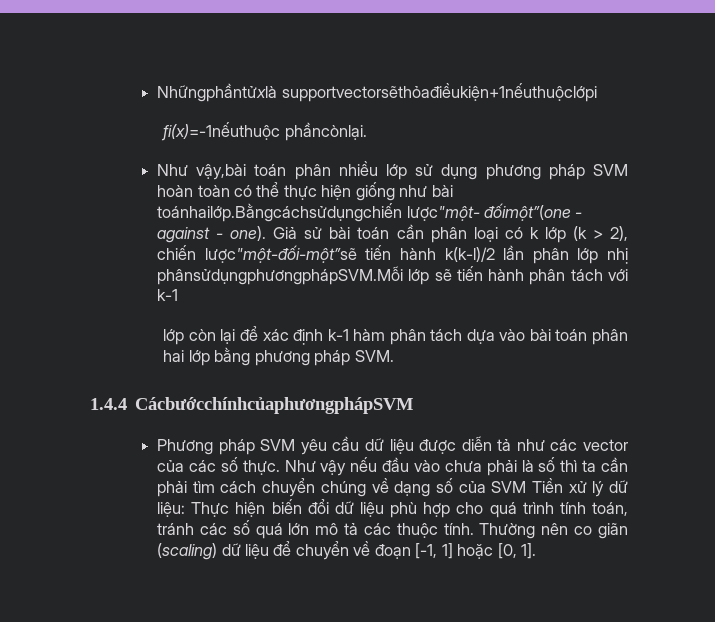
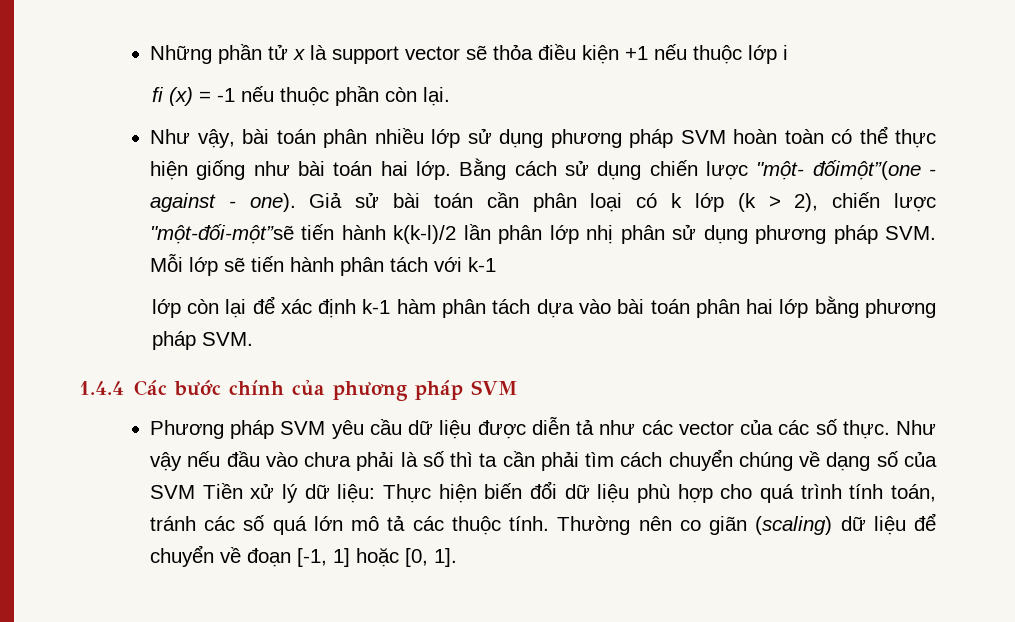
[157,83,597,102] [161,122,367,141] [157,164,247,180] Nhữngphầntửxlà supportvectorsẽthỏađiềukiện+1nếuthuộclớpi // fi(x)=-1nếuthuộc phầncònlại. // Như vậy,bài -> [150,44,789,64] [151,86,450,106] [150,129,270,148] Những phần tử x là support vector sẽ thỏa điều kiện +1 nếu thuộc lớp i // fi (x) = -1 nếu thuộc phần còn lại. // Như vậy, bài
[157,203,480,222] toánhailớp.Bằngcáchsửdụngchiến lược"một- -> [333,158,805,180] toán hai lớp. Bằng cách sử dụng chiến lược "một-
[204,245,357,263] lược"một-đối-một”sẽ -> [893,193,936,212] [150,224,295,244] lược "một-đối-một”sẽ
[157,266,404,285] phânsửdụngphươngphápSVM.Mỗi -> [620,224,937,244] [150,254,184,272] phân sử dụng phương pháp SVM. Mỗi
[135,397,414,414] CácbướcchínhcủaphươngphápSVM -> [134,380,519,401] Các bước chính của phương pháp SVM

